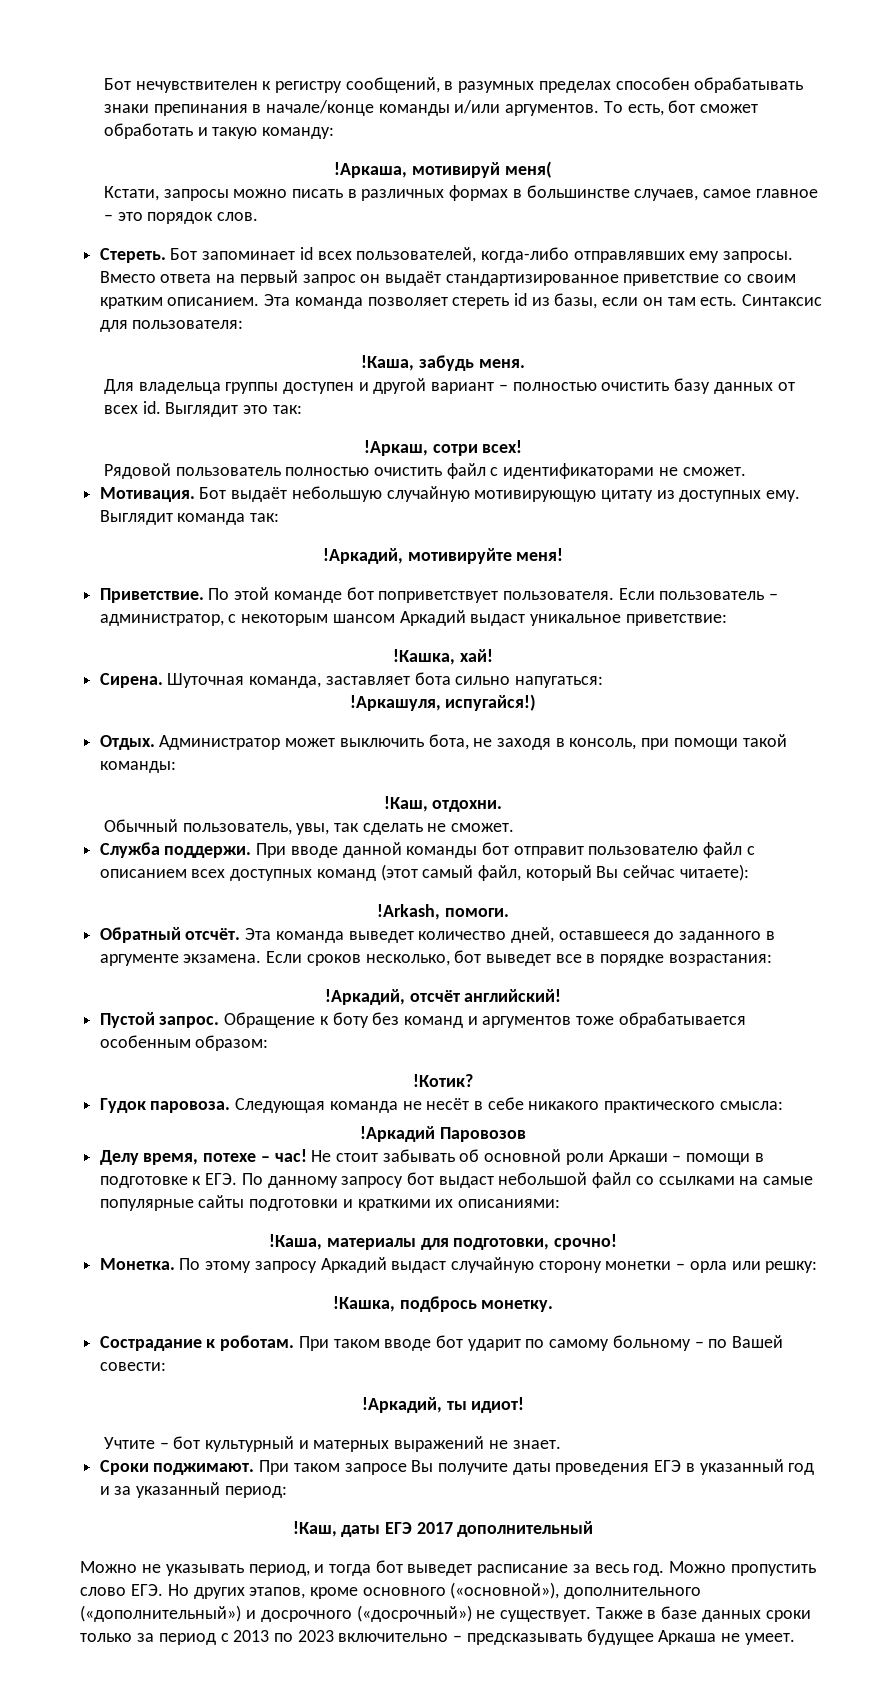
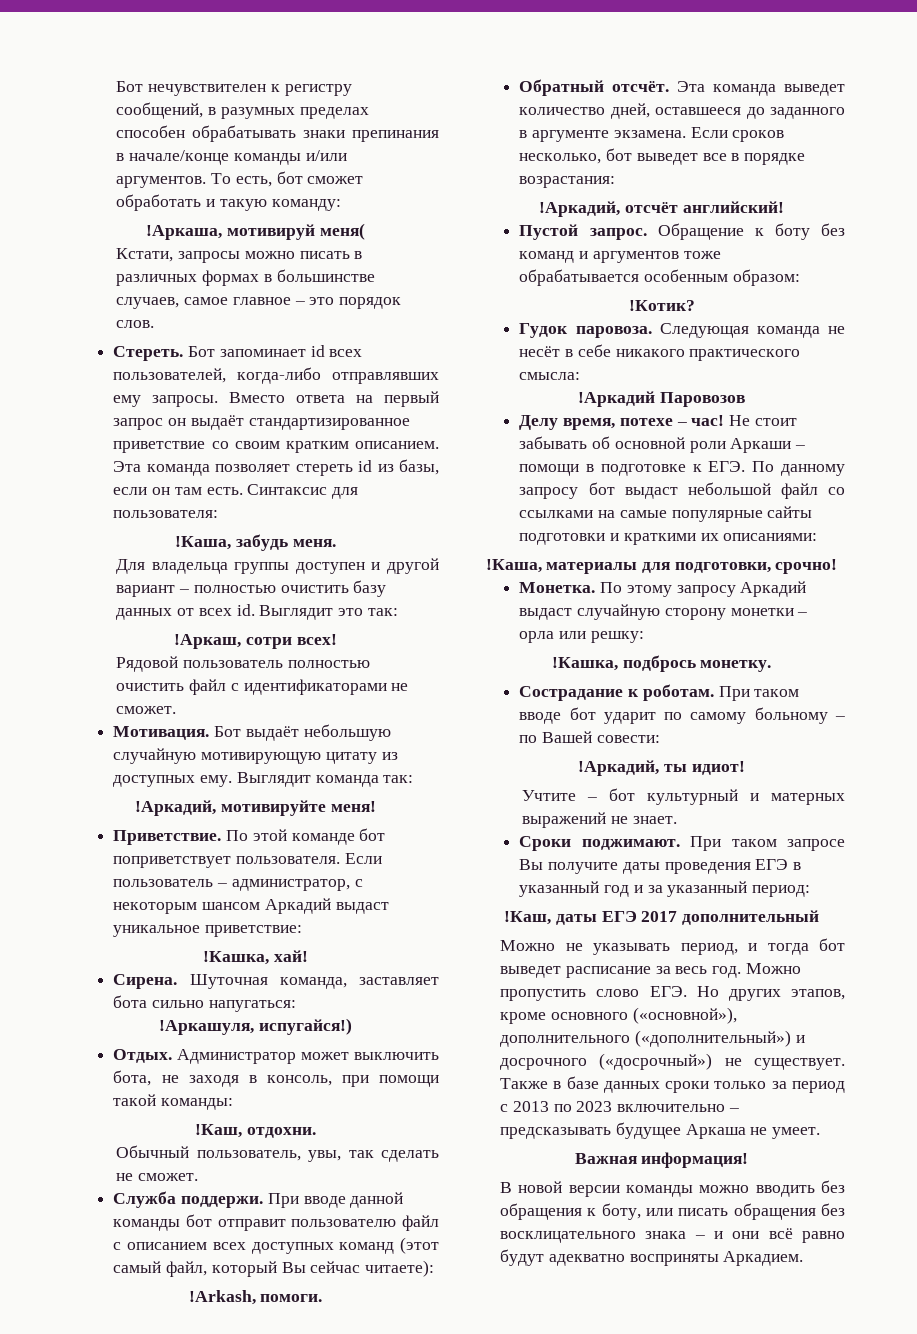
(795, 1639) none -> [574,1152,749,1168] [500,1180,845,1197] [500,1203,845,1220] [500,1228,845,1243] [500,1249,804,1266] // Важная информация! // В новой версии команды можно вводить без обращения к боту, или писать обращения без восклицательного знака – и они всё равно будут адекватно восприняты Аркадием.

